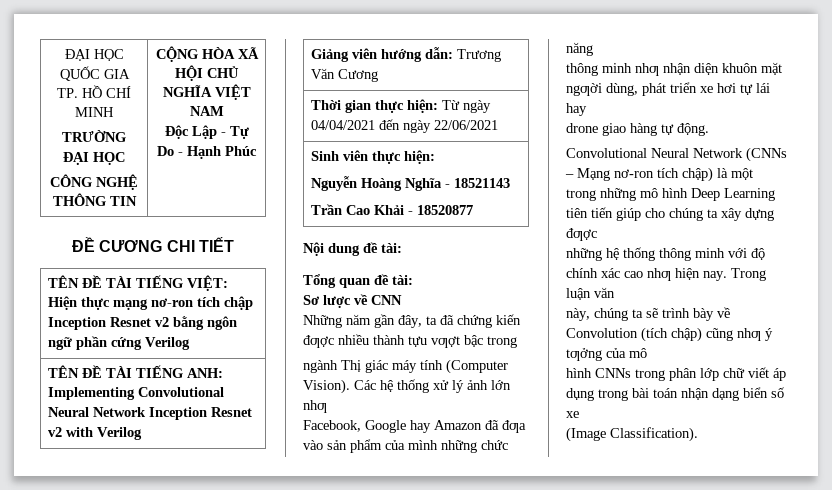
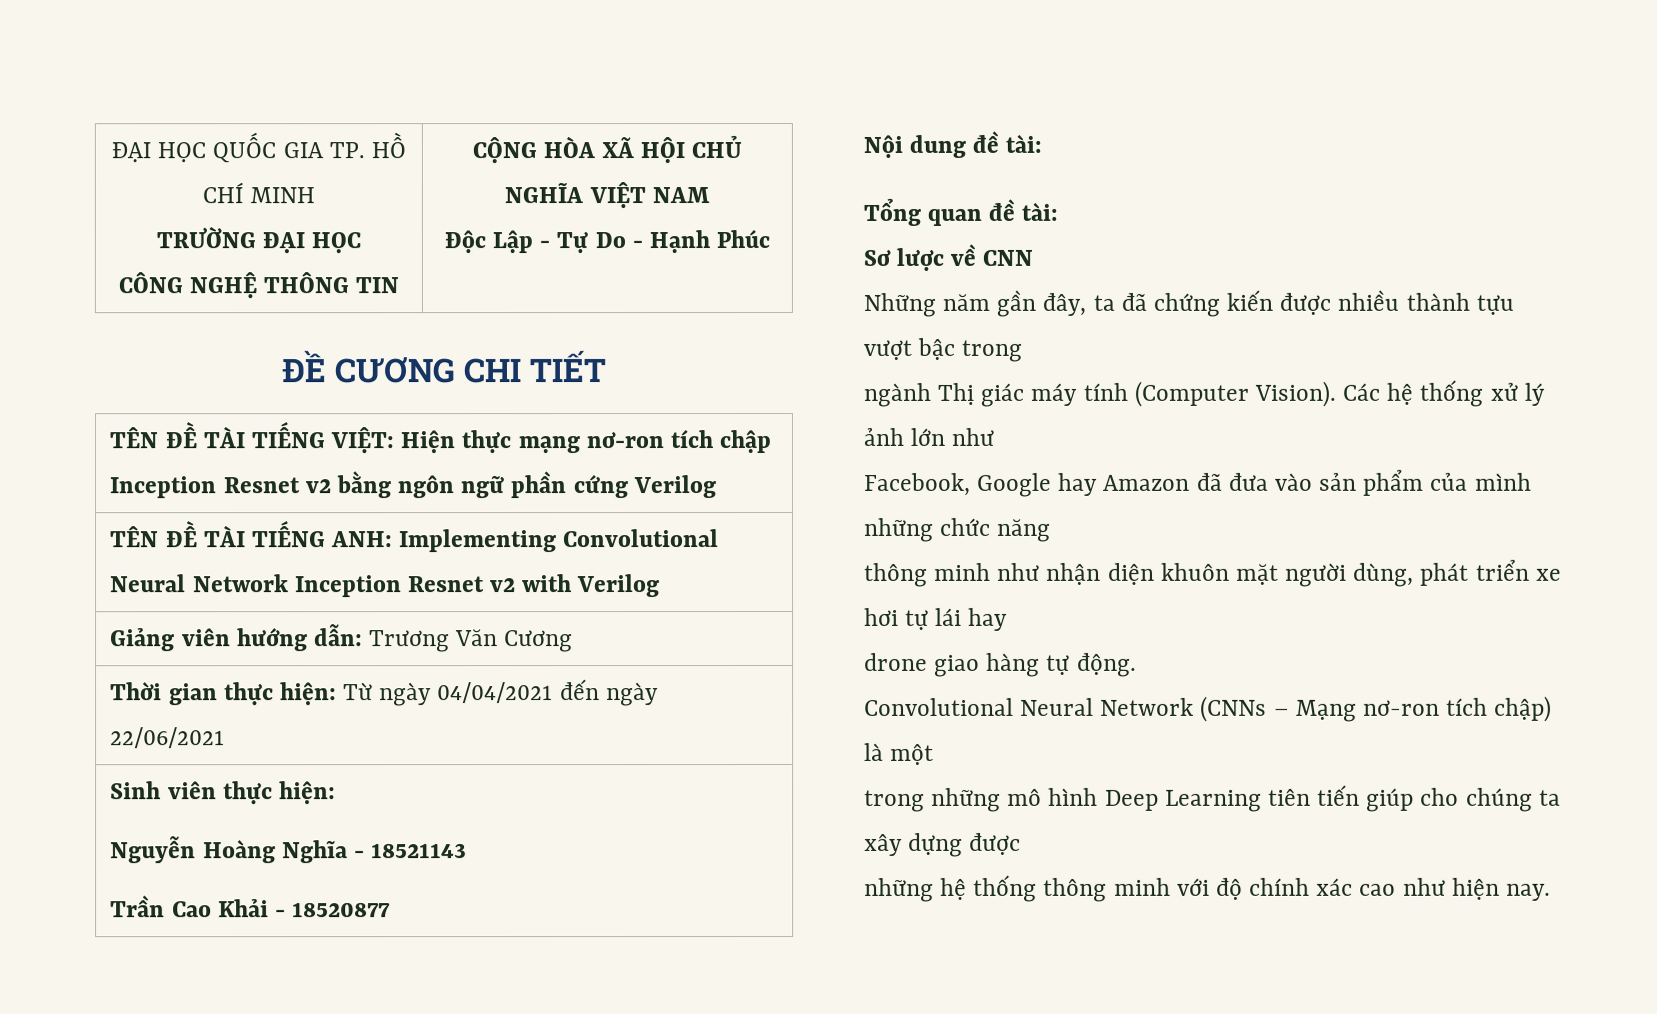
[303,335,334,348] đƣợc -> [1279,292,1332,315] được
[431,336,460,348] vƣợt -> [863,339,912,360] vượt
[303,400,327,413] nhƣ -> [951,427,995,446] như
[502,420,526,433] đƣa -> [1227,472,1268,491] đưa
[635,63,659,76] nhƣ -> [997,562,1041,581] như
[566,83,602,96] ngƣời -> [1285,562,1348,587] người
[566,228,597,241] đƣợc -> [969,832,1022,855] được
[647,268,671,281] nhƣ -> [1402,877,1446,896] như
[731,268,766,281] [566,287,615,300] [566,307,730,321] [566,327,773,342] [566,348,647,361] [566,367,786,381] [566,387,785,401] [566,411,579,418] [566,427,698,442] Trong luận văn // này, chúng ta sẽ trình bày về Convolution (tích chập) cũng nhƣ ý tƣởng của mô // hình CNNs trong phân lớp chữ viết áp dụng trong bài toán nhận dạng biển số xe // (Image Classification). -> (1551, 892) none

